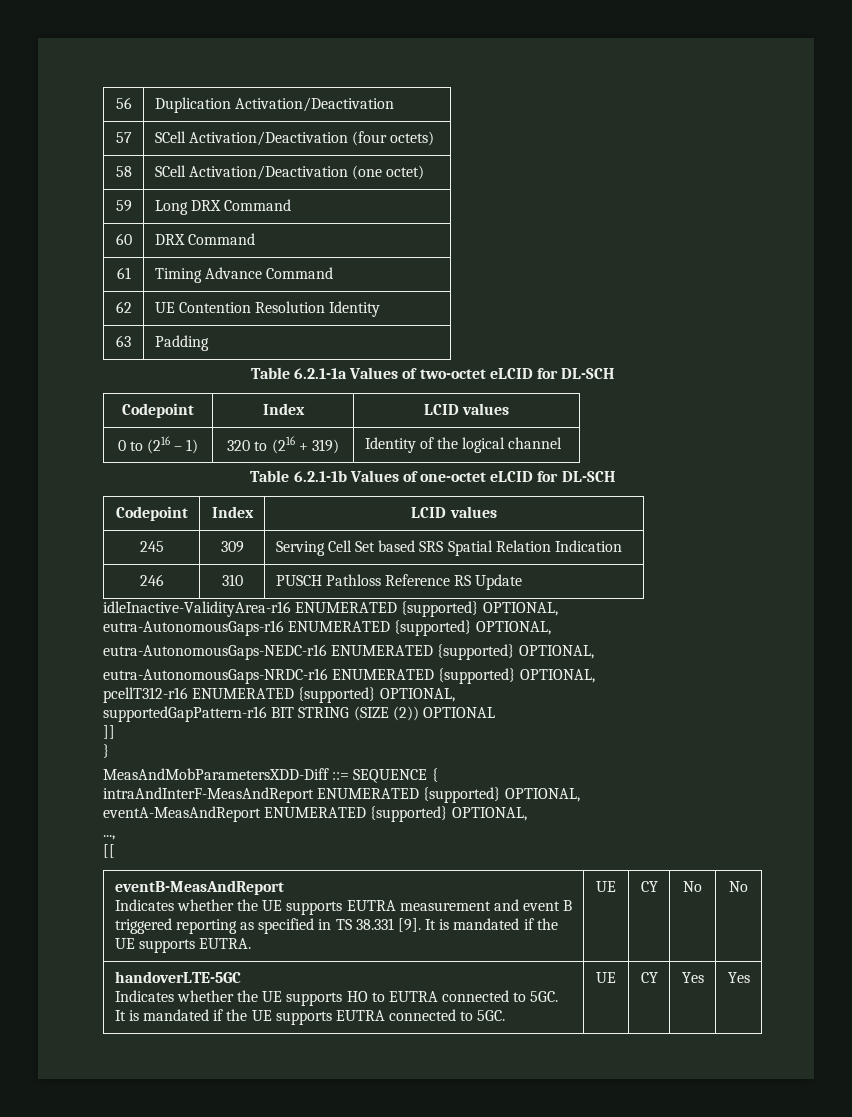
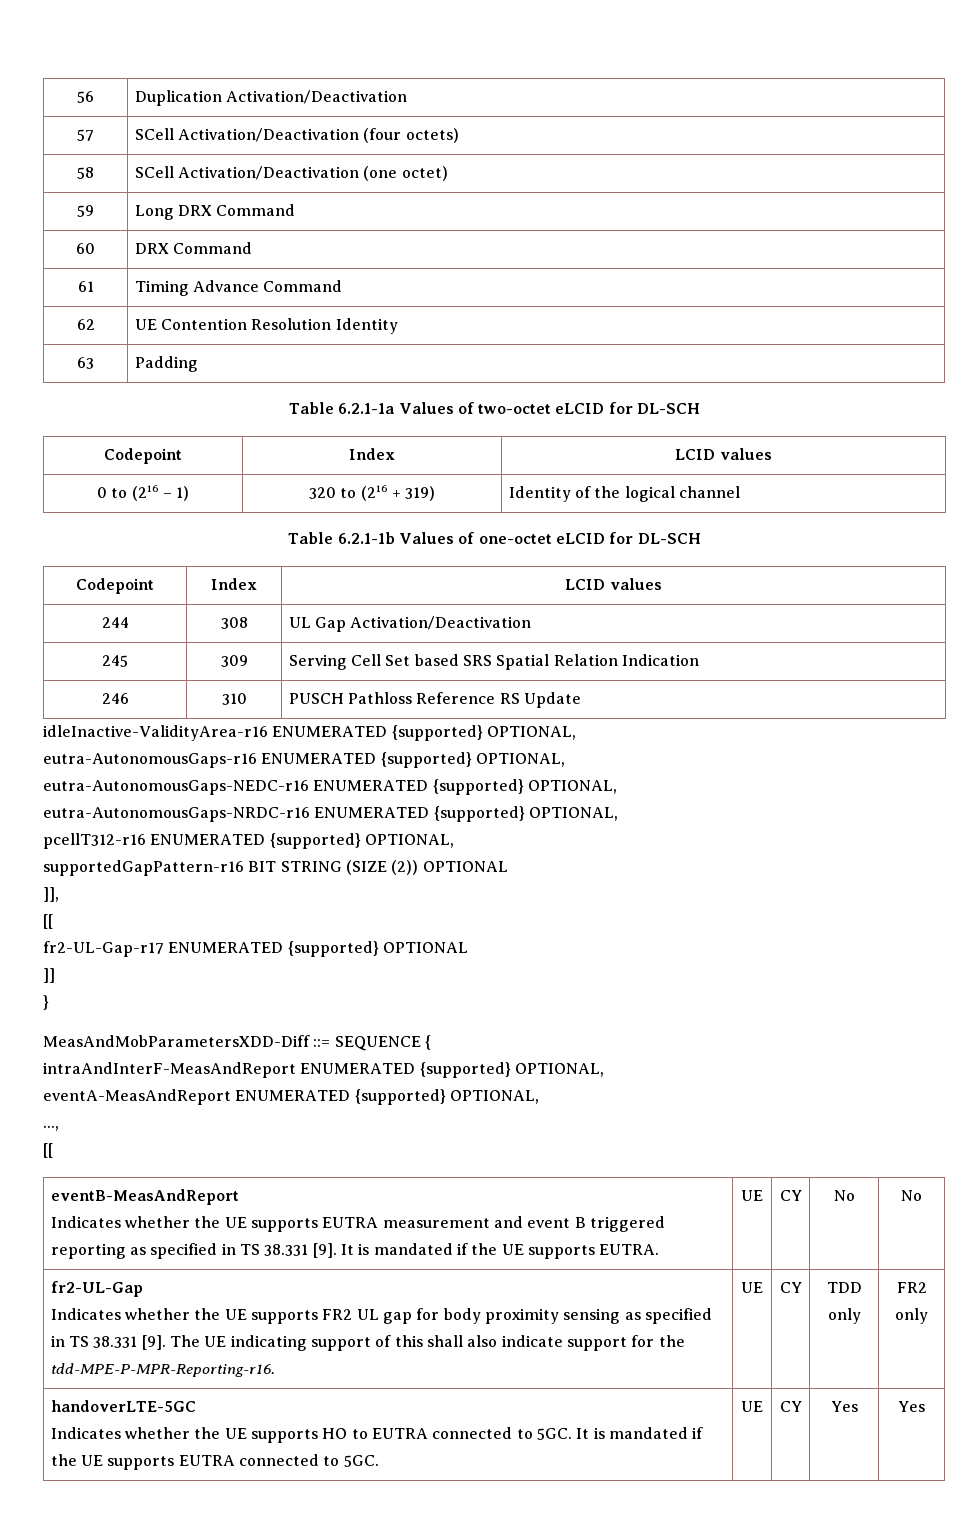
(497, 512) none -> [101,617,129,628] [220,617,248,629] [288,616,532,632] // 244 | 308 | UL Gap Activation/Deactivation
(495, 712) none -> [43,887,59,902] [43,914,53,929] [43,941,468,957] // ]], // [[ // fr2-UL-Gap-r17 ENUMERATED {supported} OPTIONAL
(748, 886) none -> [50,1281,143,1297] [50,1308,712,1324] [50,1335,685,1351] [50,1363,275,1377] [741,1282,763,1293] [779,1282,802,1293] [826,1282,862,1293] [827,1308,861,1324] [896,1282,927,1293] [895,1308,928,1324] // fr2-UL-Gap // Indicates whether the UE supports FR2 UL gap for body proximity sensing as specified in TS 38.331 [9]. The UE indicating support of this shall also indicate support for the tdd-MPE-P-MPR-Reporting-r16. | UE | CY | TDD only | FR2 only

